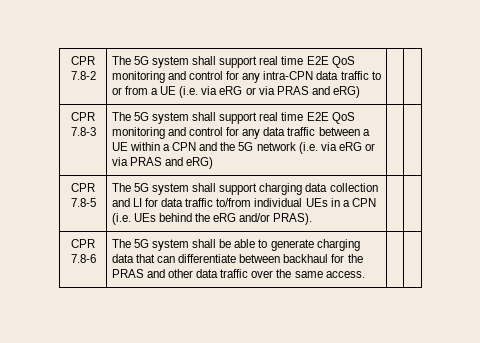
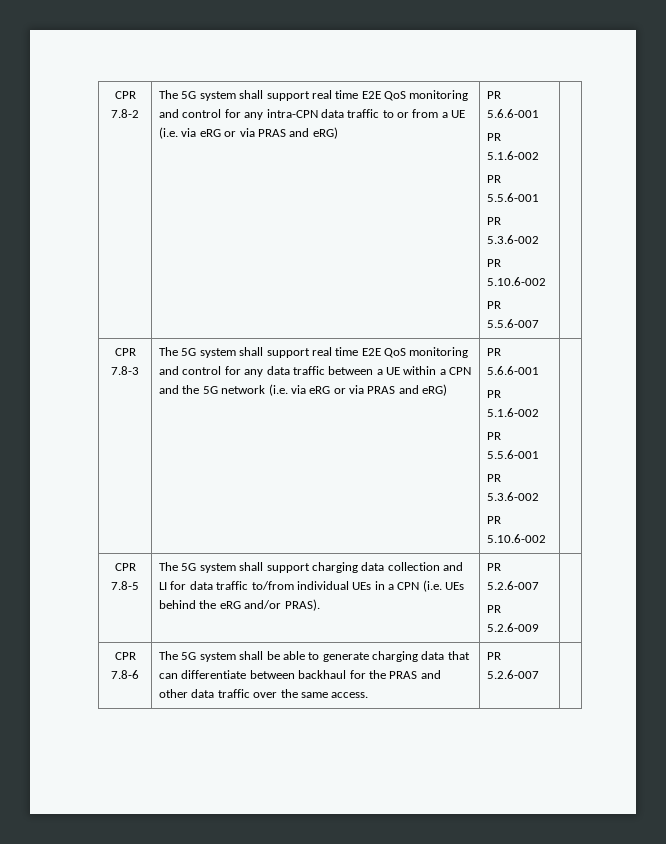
(360, 92) none -> [487,91,502,99] [487,109,540,118] [487,133,502,141] [487,151,540,160] [487,175,502,183] [487,193,540,202] [487,217,502,225] [487,235,540,244] [487,259,502,267] [487,277,547,286] [487,301,502,309] [487,319,540,328] PR 5.6.6-001 // PR 5.1.6-002 // PR 5.5.6-001 // PR 5.3.6-002 // PR 5.10.6-002 // PR 5.5.6-007
(214, 163) none -> [487,348,502,356] [487,366,540,375] [487,390,502,398] [487,408,540,417] [487,432,502,440] [487,450,540,459] [487,474,502,482] [487,492,540,501] [487,516,502,524] [487,534,547,543] PR 5.6.6-001 // PR 5.1.6-002 // PR 5.5.6-001 // PR 5.3.6-002 // PR 5.10.6-002
(313, 219) none -> [487,563,502,571] [487,581,540,590] [487,605,502,613] [487,623,540,632] PR 5.2.6-007 // PR 5.2.6-009
(365, 274) none -> [487,652,502,660] [487,670,540,679] PR 5.2.6-007

